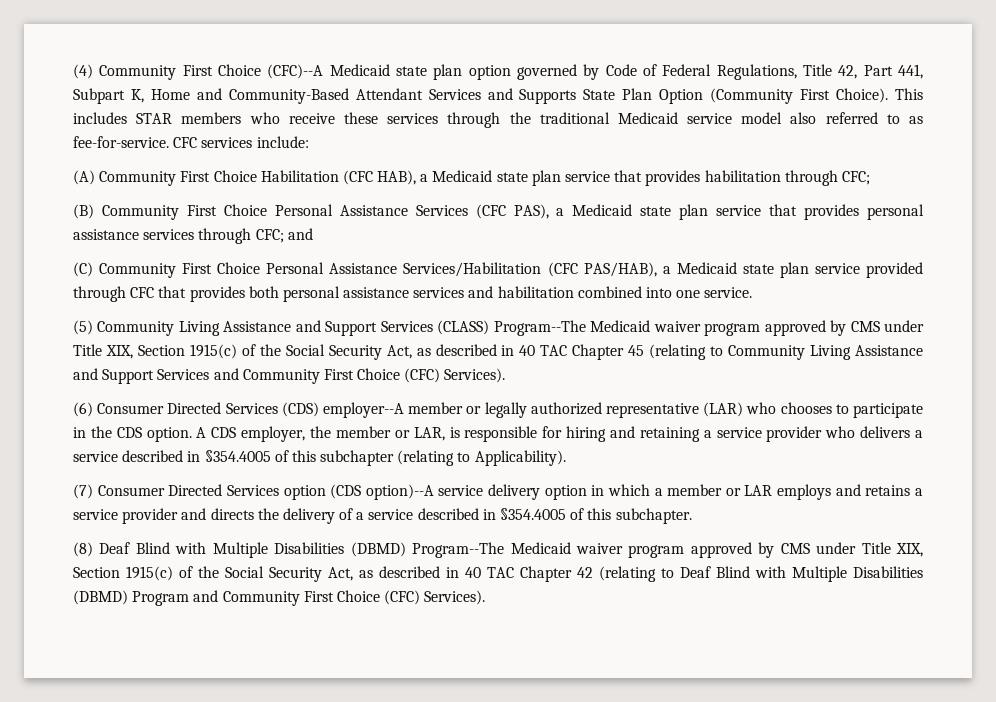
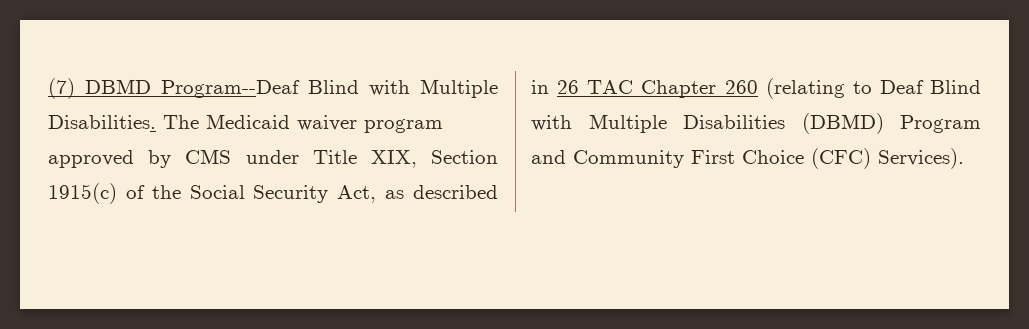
[73,64,924,80] [73,88,923,104] [73,112,923,128] [73,136,309,148] [73,170,870,186] [73,204,924,220] [73,228,313,244] [73,262,923,278] [73,286,753,302] [73,320,586,336] (4) Community First Choice (CFC)--A Medicaid state plan option governed by Code of Federal Regulations, Title 42, Part 441, Subpart K, Home and Community-Based Attendant Services and Supports State Plan Option (Community First Choice). This includes STAR members who receive these services through the traditional Medicaid service model also referred to as fee-for-service. CFC services include: // (A) Community First Choice Habilitation (CFC HAB), a Medicaid state plan service that provides habilitation through CFC; // (B) Community First Choice Personal Assistance Services (CFC PAS), a Medicaid state plan service that provides personal assistance services through CFC; and // (C) Community First Choice Personal Assistance Services/Habilitation (CFC PAS/HAB), a Medicaid state plan service provided through CFC that provides both personal assistance services and habilitation combined into one service. // (5) Community Living Assistance and Support Services (CLASS) Program--The -> [48,78,498,99] [48,115,199,129] (7) DBMD Program--Deaf Blind with Multiple Disabilities. The
[519,344,924,360] [73,368,506,384] [73,402,924,418] [73,426,924,442] [73,450,566,466] [73,484,924,500] [73,508,692,524] [73,542,923,558] [73,566,593,582] 40 TAC Chapter 45 (relating to Community Living Assistance and Support Services and Community First Choice (CFC) Services). // (6) Consumer Directed Services (CDS) employer--A member or legally authorized representative (LAR) who chooses to participate in the CDS option. A CDS employer, the member or LAR, is responsible for hiring and retaining a service provider who delivers a service described in §354.4005 of this subchapter (relating to Applicability). // (7) Consumer Directed Services option (CDS option)--A service delivery option in which a member or LAR employs and retains a service provider and directs the delivery of a service described in §354.4005 of this subchapter. // (8) Deaf Blind with Multiple Disabilities (DBMD) Program--The Medicaid waiver program approved by CMS under Title XIX, Section 1915(c) of the Social Security Act, as described in 40 TAC Chapter 42 -> [557,80,758,98] 26 TAC Chapter 260

